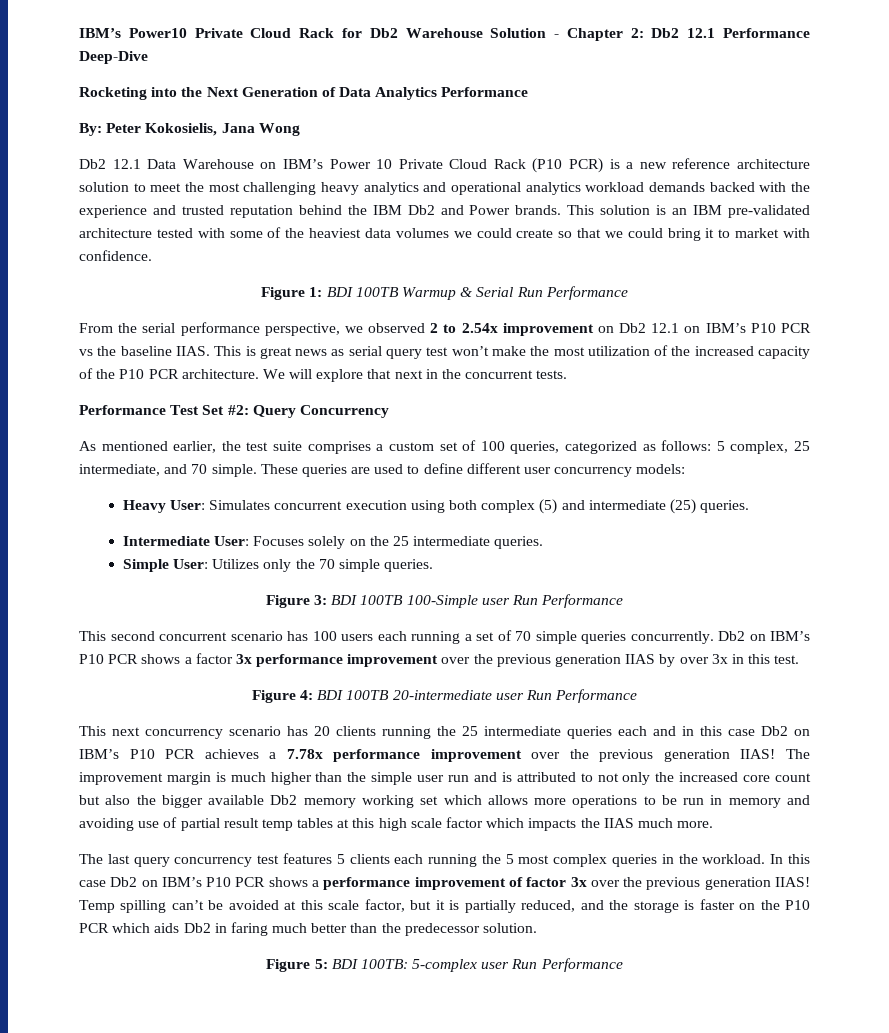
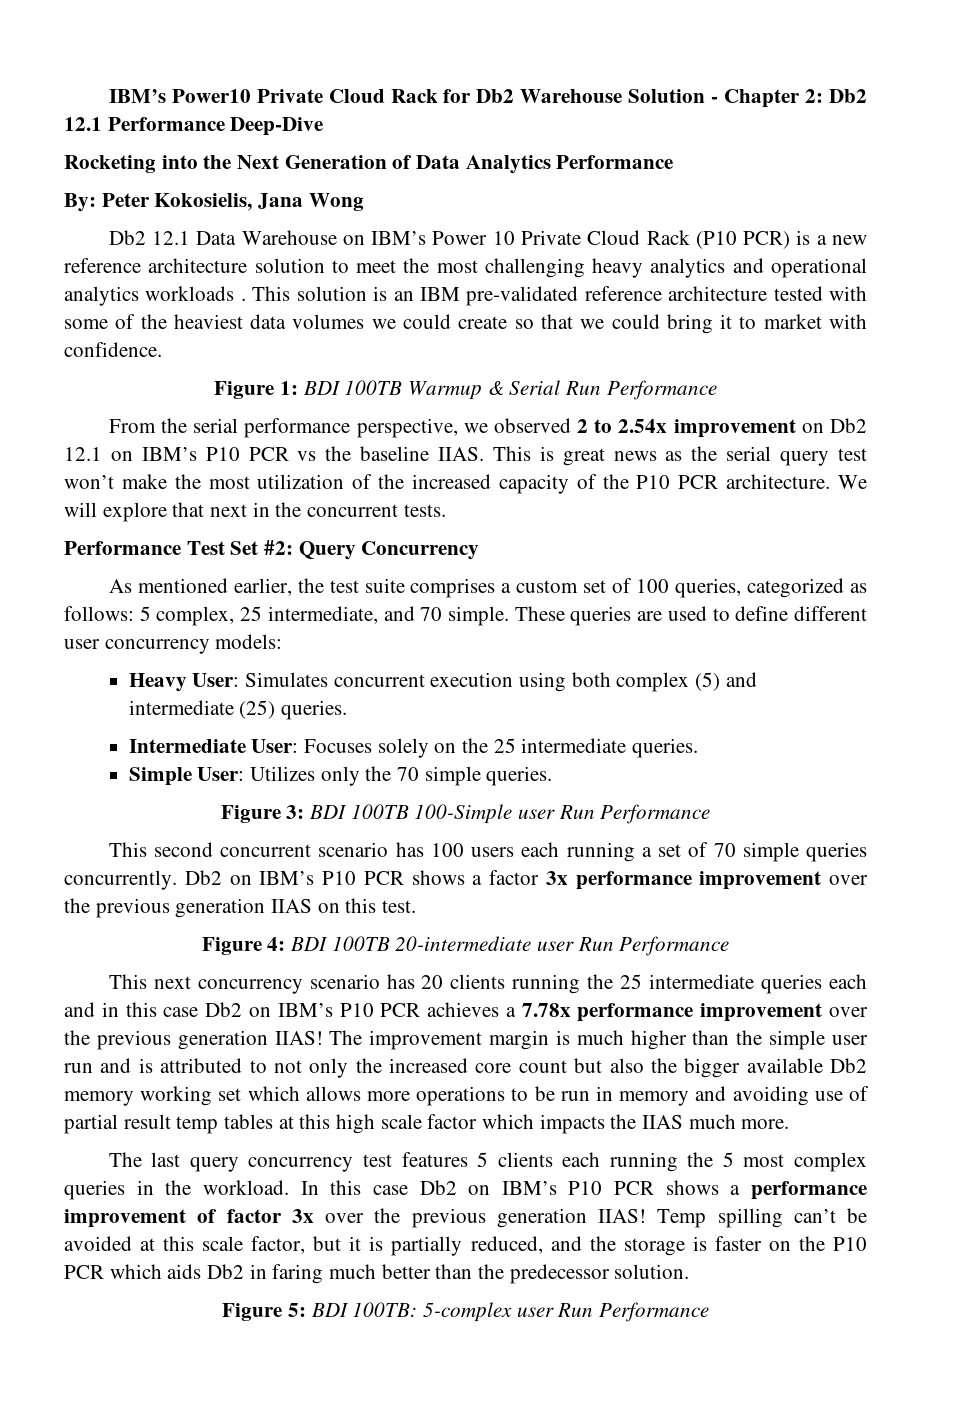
[585,182,810,192] [79,205,562,218] workload demands backed with the experience and trusted reputation behind the IBM Db2 and Power brands. -> [145,286,246,301] workloads .
(810, 211) none -> [584,286,662,301] reference
(345, 352) none -> [691,446,718,461] the
[659,654,744,667] by over 3x in -> [317,903,340,913] on

